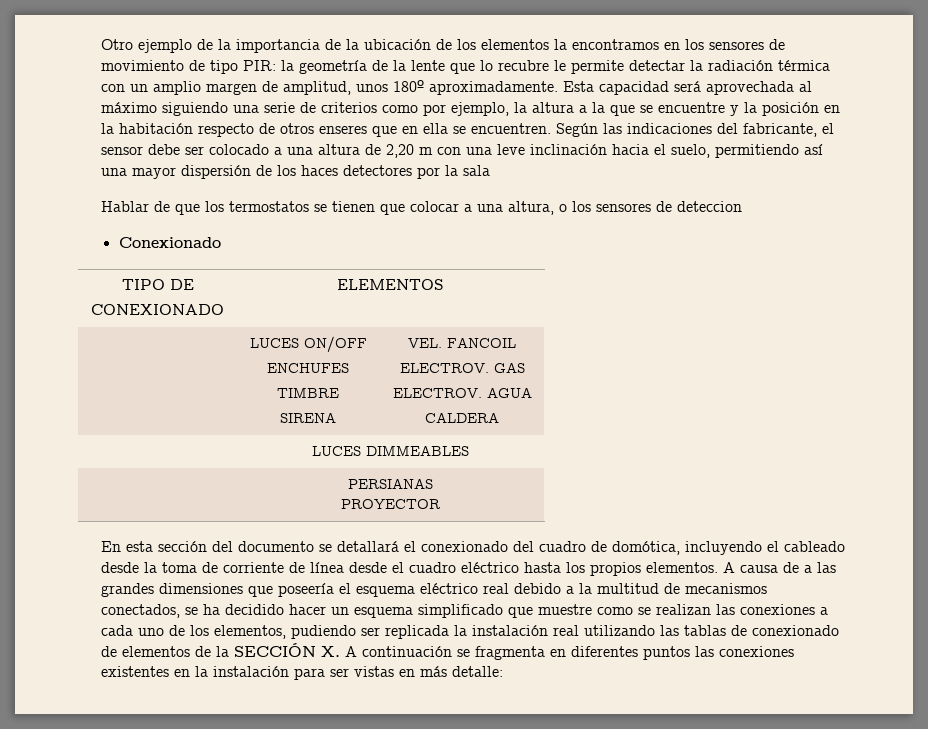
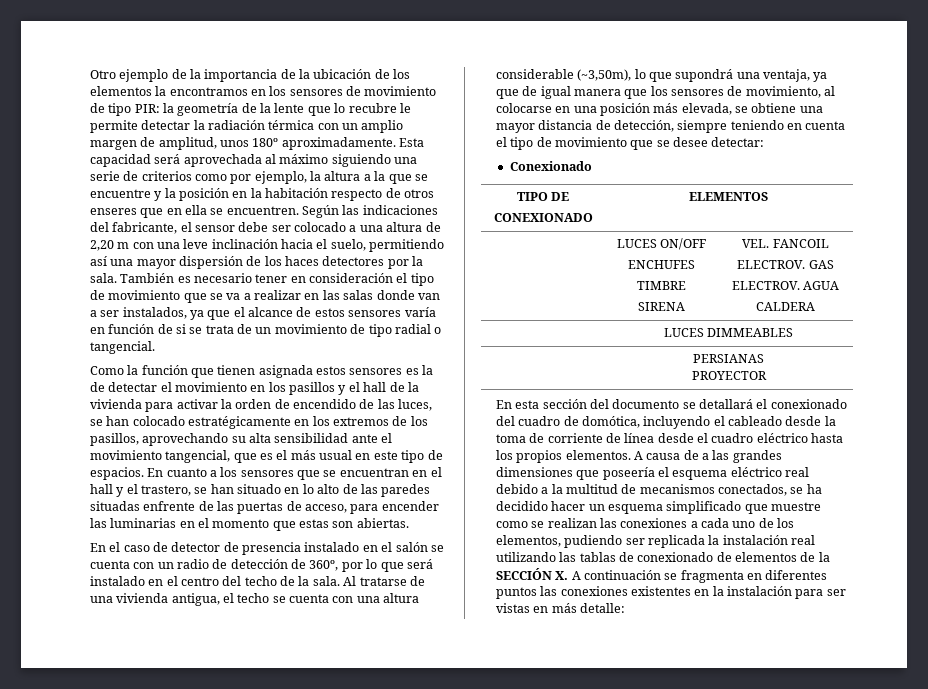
[463,165,491,176] [101,201,743,215] sala // Hablar de que los termostatos se tienen que colocar a una altura, o los sensores de deteccion -> [89,273,434,286] [89,290,440,303] [89,307,436,320] [89,324,442,337] [89,341,155,354] [89,365,434,378] [89,382,419,395] [89,399,433,412] [89,416,428,429] [89,433,393,446] [89,450,443,463] [89,467,442,480] [89,484,431,497] [89,501,439,514] [89,518,409,531] [89,542,444,555] [89,559,433,572] [89,576,425,586] [89,593,420,606] [495,69,828,82] [495,86,836,99] [495,103,823,116] [495,120,846,133] [495,137,765,150] sala. También es necesario tener en consideración el tipo de movimiento que se va a realizar en las salas donde van a ser instalados, ya que el alcance de estos sensores varía en función de si se trata de un movimiento de tipo radial o tangencial. // Como la función que tienen asignada estos sensores es la de detectar el movimiento en los pasillos y el hall de la vivienda para activar la orden de encendido de las luces, se han colocado estratégicamente en los extremos de los pasillos, aprovechando su alta sensibilidad ante el movimiento tangencial, que es el más usual en este tipo de espacios. En cuanto a los sensores que se encuentran en el hall y el trastero, se han situado en lo alto de las paredes situadas enfrente de las puertas de acceso, para encender las luminarias en el momento que estas son abiertas. // En el caso de detector de presencia instalado en el salón se cuenta con un radio de detección de 360º, por lo que será instalado en el centro del techo de la sala. Al tratarse de una vivienda antigua, el techo se cuenta con una altura considerable (~3,50m), lo que supondrá una ventaja, ya que de igual manera que los sensores de movimiento, al colocarse en una posición más elevada, se obtiene una mayor distancia de detección, siempre teniendo en cuenta el tipo de movimiento que se desee detectar:

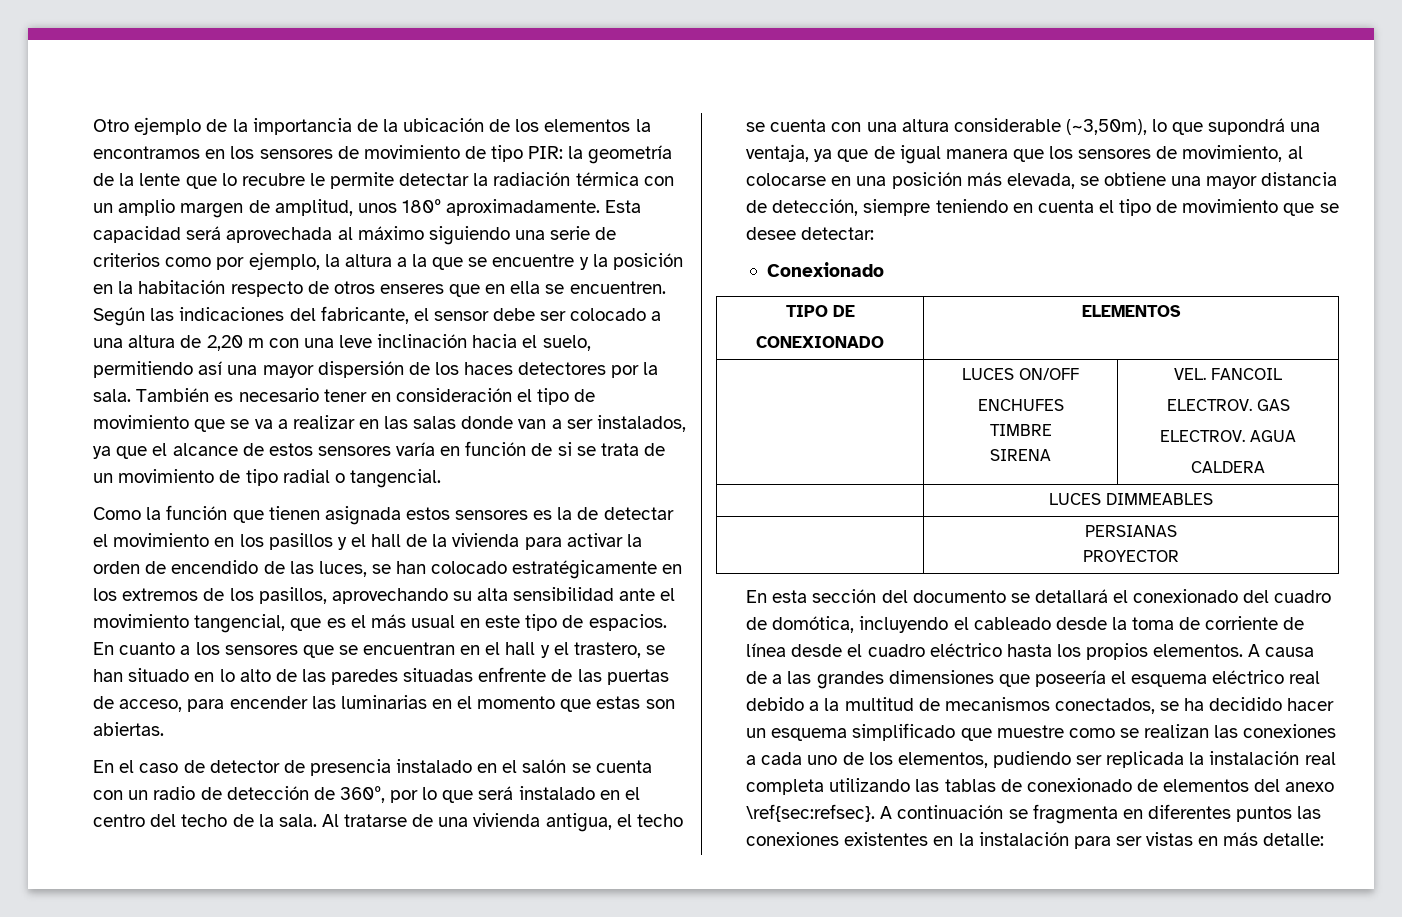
(816, 540) none -> [746,779,825,795] completa
[800,552,830,562] [495,568,569,580] de la SECCIÓN X. -> [1254,779,1335,792] [746,804,876,822] del anexo \ref{sec:refsec}.

